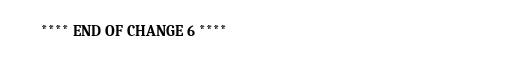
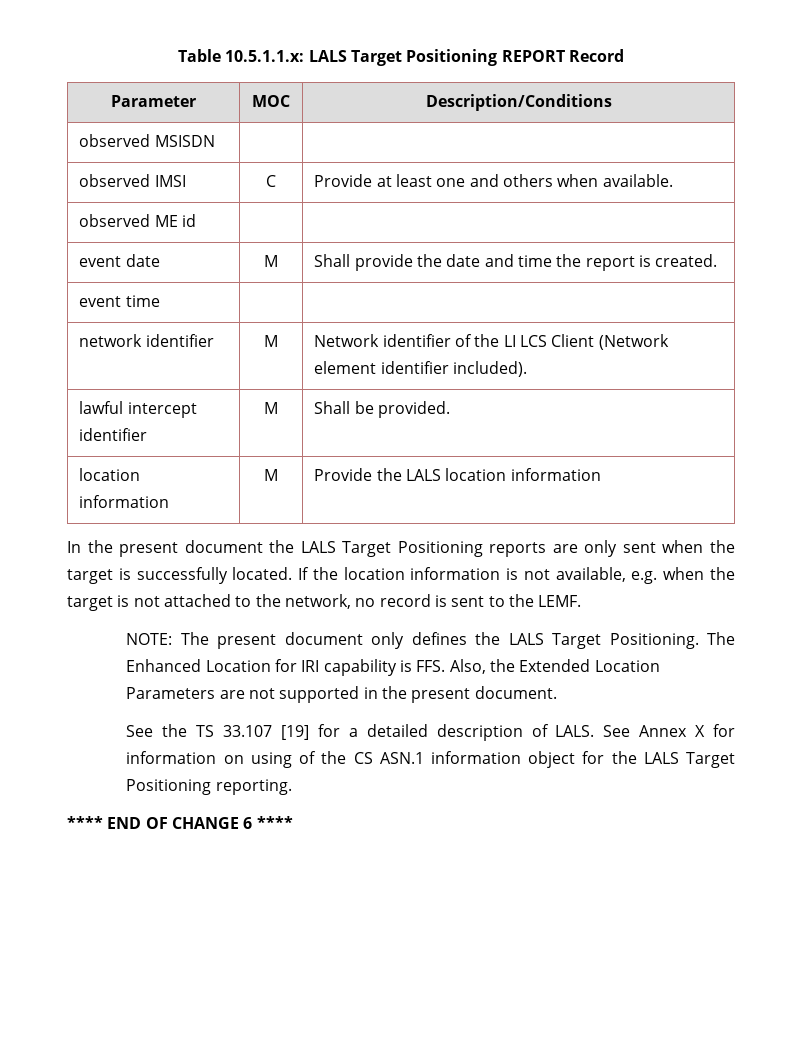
(41, 30) none -> [178,49,624,66] [111,95,196,107] [252,95,290,107] [425,94,612,111] [79,134,215,147] [79,174,186,187] [266,175,276,187] [314,174,673,187] [79,214,196,227] [79,254,160,267] [264,255,278,267] [314,254,718,271] [79,295,160,307] [79,334,214,347] [264,335,278,347] [314,334,669,350] [314,361,527,377] [79,401,197,418] [79,428,148,441] [264,402,278,414] [314,401,450,418] [79,468,141,481] [79,495,170,508] [264,469,278,481] [314,468,601,481] [67,540,735,557] [67,567,735,584] [67,594,582,611] [126,632,735,649] [126,659,660,676] [126,686,557,703] [126,724,735,741] [126,751,736,768] [126,779,292,795] Table 10.5.1.1.x: LALS Target Positioning REPORT Record // Parameter | MOC | Description/Conditions // observed MSISDN | | // observed IMSI | C | Provide at least one and others when available. // observed ME id | | // event date | M | Shall provide the date and time the report is created. // event time | | // network identifier | M | Network identifier of the LI LCS Client (Network element identifier included). // lawful intercept identifier | M | Shall be provided. // location information | M | Provide the LALS location information // In the present document the LALS Target Positioning reports are only sent when the target is successfully located. If the location information is not available, e.g. when the target is not attached to the network, no record is sent to the LEMF. // NOTE: The present document only defines the LALS Target Positioning. The Enhanced Location for IRI capability is FFS. Also, the Extended Location Parameters are not supported in the present document. // See the TS 33.107 [19] for a detailed description of LALS. See Annex X for information on using of the CS ASN.1 information object for the LALS Target Positioning reporting. //

